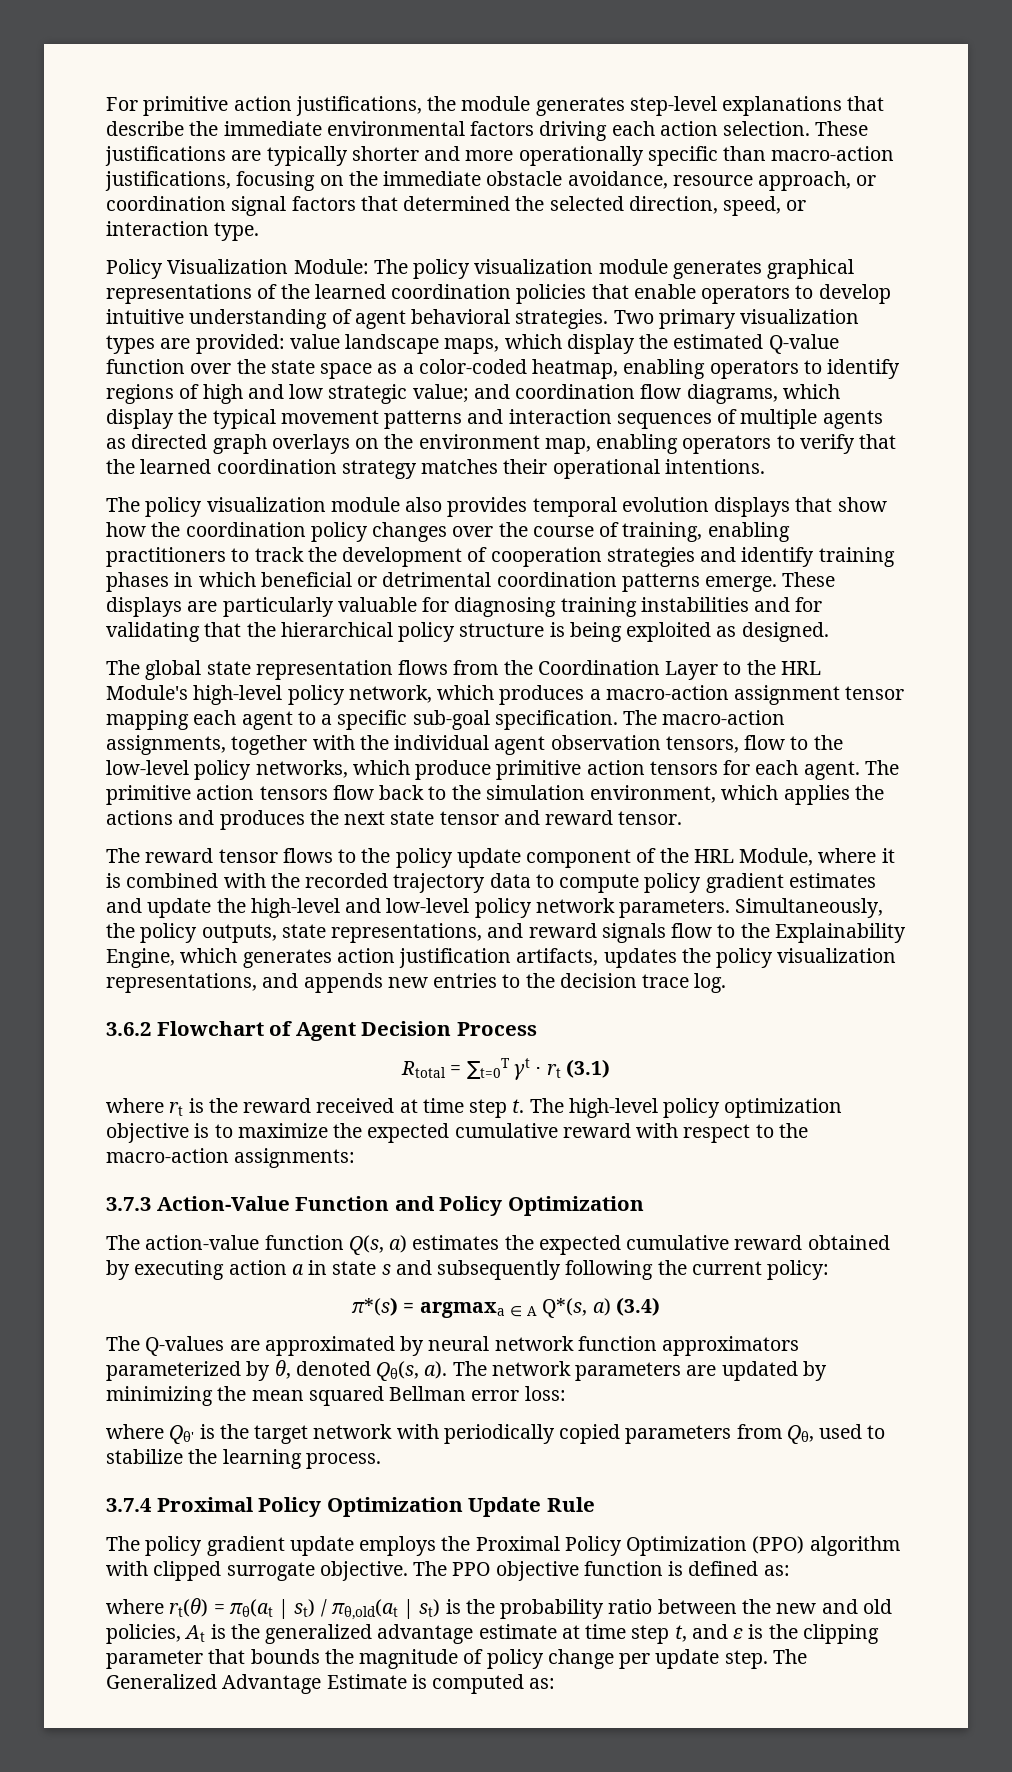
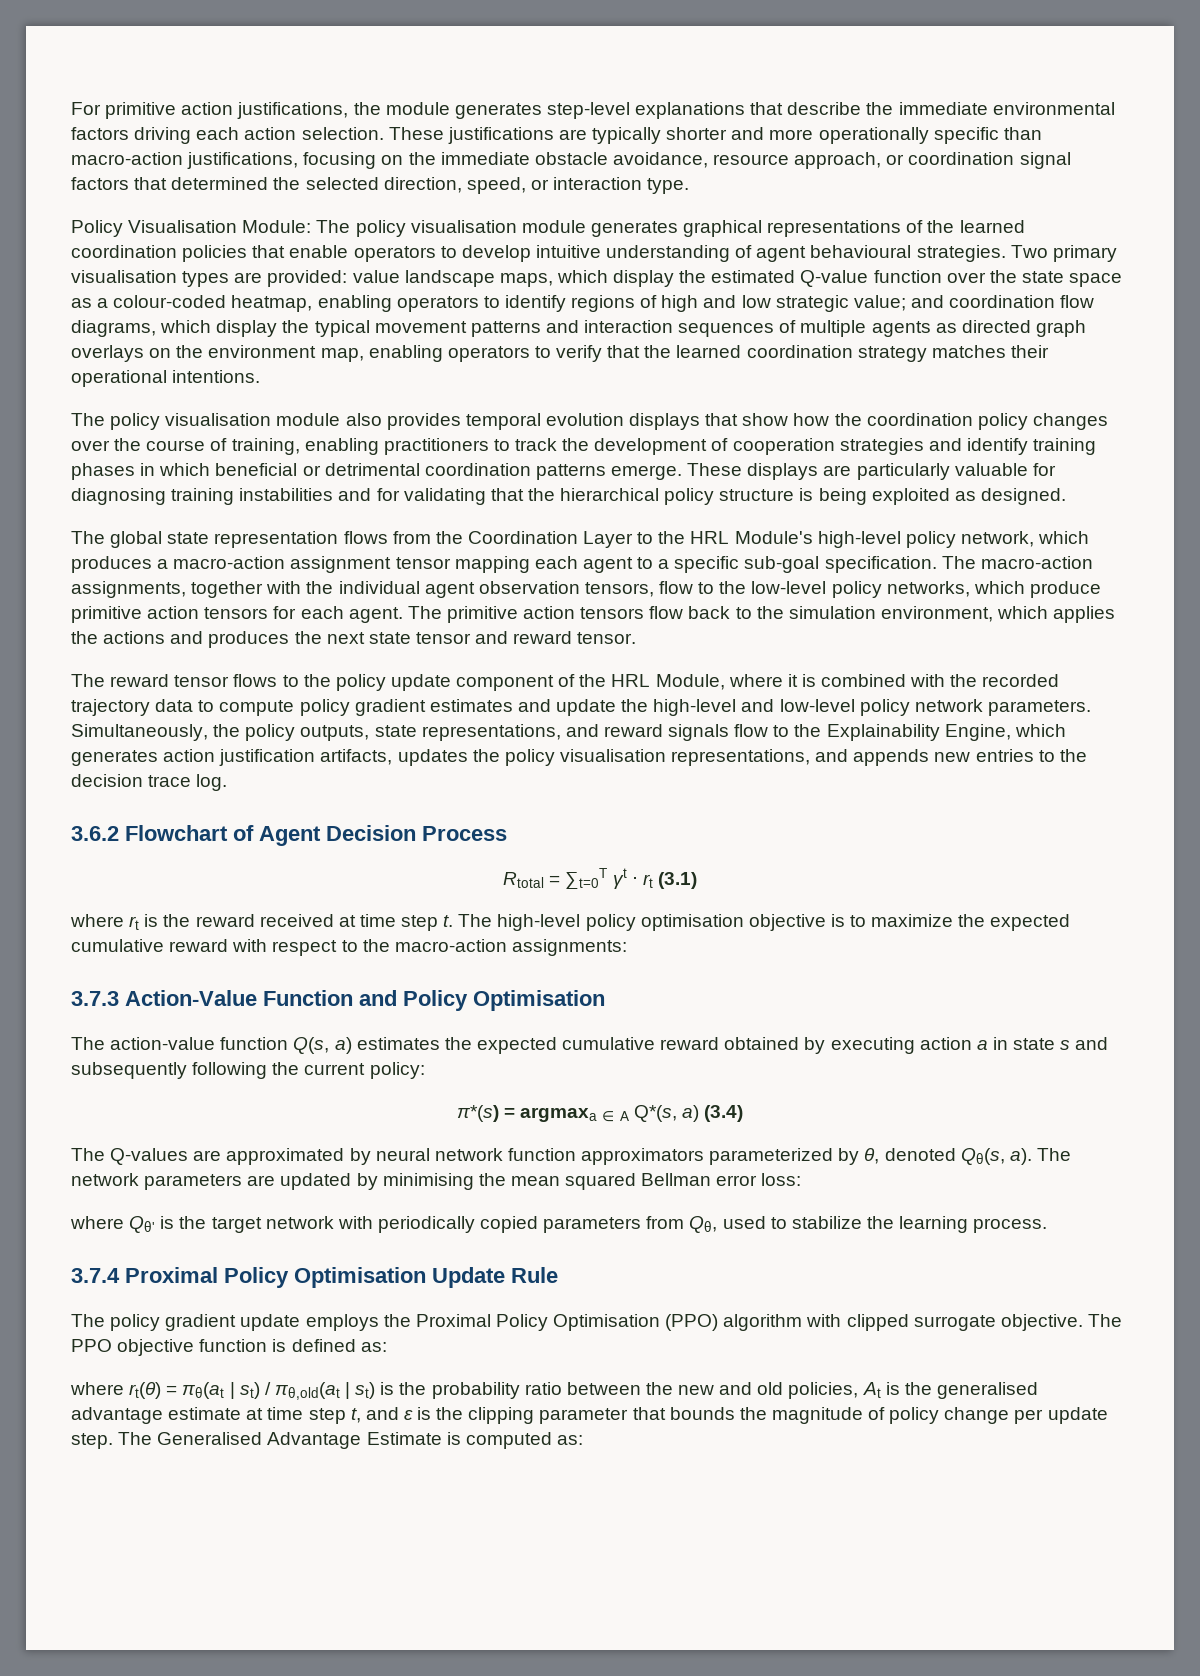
[167,259,289,274] Visualization -> [128,220,238,233] Visualisation
[474,259,594,274] visualization -> [410,220,517,233] visualisation
[411,309,511,324] behavioral -> [810,245,912,258] behavioural
[740,309,860,324] visualization -> [71,270,177,283] visualisation
[418,359,527,374] color-coded -> [113,295,227,308] colour-coded
[206,497,326,512] visualization -> [165,413,272,426] visualisation
[777,948,897,963] visualization -> [559,749,666,762] visualisation
[724,1098,843,1118] optimization -> [640,914,744,931] optimisation
[507,1196,644,1216] Optimization -> [473,990,605,1011] Optimisation
[106,1386,213,1406] minimizing -> [382,1173,474,1190] minimising
[326,1497,463,1517] Optimization -> [294,1267,426,1288] Optimisation
[626,1536,748,1556] Optimization -> [553,1314,661,1331] Optimisation
[265,1624,373,1644] generalized -> [936,1382,1038,1399] generalised
[106,1674,217,1689] Generalized -> [157,1432,263,1445] Generalised

